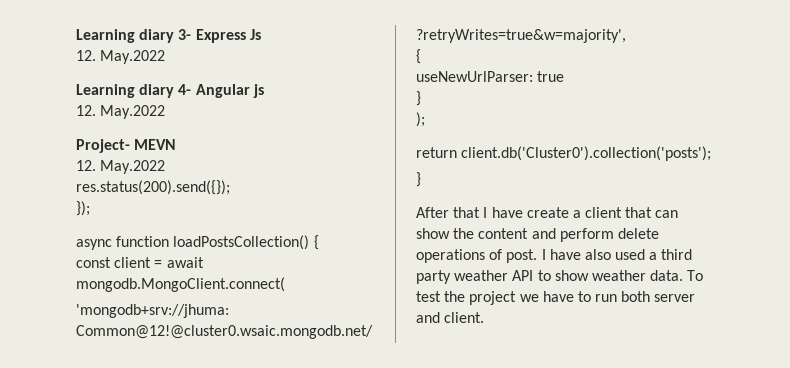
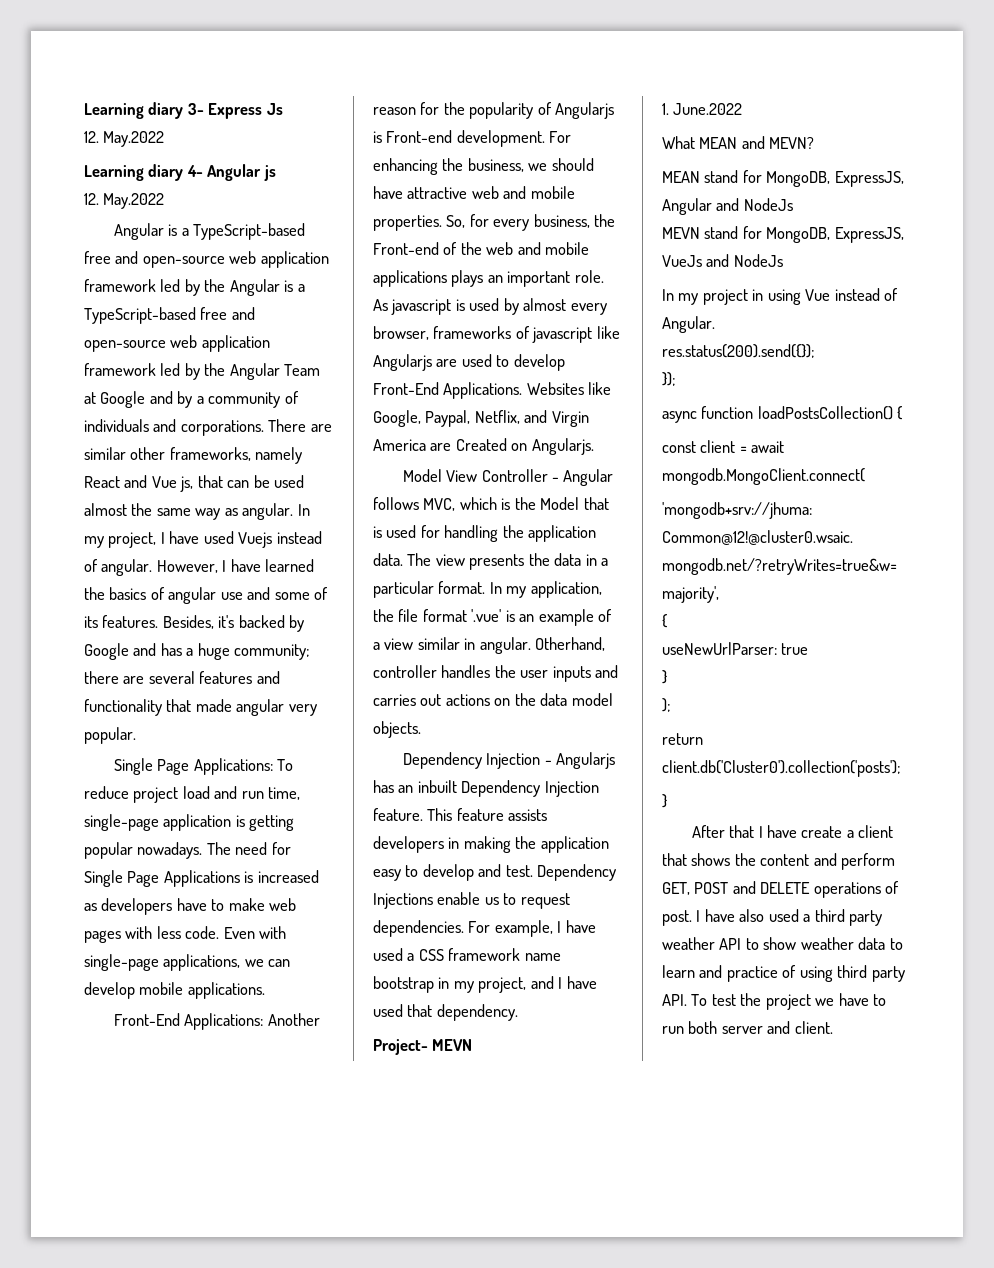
[76,139,177,153] [76,160,166,174] Project- MEVN // 12. May.2022 -> [113,223,305,240] [84,251,329,268] [84,279,305,296] [84,307,255,324] [84,335,270,352] [84,363,321,380] [84,391,299,408] [84,419,332,436] [84,447,303,464] [84,475,305,492] [84,503,310,520] [84,531,322,548] [84,559,315,576] [84,587,329,604] [84,615,305,632] [84,643,311,660] [84,671,280,684] [84,699,317,716] [84,727,136,744] [113,758,293,775] [84,786,301,803] [84,814,295,831] [84,842,291,859] [84,870,319,887] [84,898,297,915] [84,926,287,943] [84,954,291,971] [84,982,265,999] [113,1013,320,1030] [373,102,615,119] [373,130,572,147] [373,158,594,175] [373,186,575,199] [373,214,616,231] [373,242,590,255] [373,270,604,287] [373,298,607,315] [373,326,620,343] [373,354,565,371] [373,382,612,399] [373,410,589,427] [373,438,594,455] [402,469,614,486] [373,497,609,511] [373,525,597,542] [373,553,609,570] [373,581,602,598] [373,609,613,626] [373,637,606,654] [373,665,619,682] [373,693,613,706] [373,721,421,738] [402,752,615,769] [373,780,599,797] [373,808,548,821] [373,836,609,853] [373,864,617,881] [373,892,570,909] [373,920,596,937] [373,948,561,961] [373,976,597,993] [373,1004,518,1021] [373,1039,473,1055] [662,103,743,115] [662,136,815,149] [662,170,904,187] [662,198,793,215] [662,226,904,243] [662,254,783,267] [662,288,899,305] [662,316,715,333] Angular is a TypeScript-based free and open-source web application framework led by the Angular is a TypeScript-based free and open-source web application framework led by the Angular Team at Google and by a community of individuals and corporations. There are similar other frameworks, namely React and Vue js, that can be used almost the same way as angular. In my project, I have used Vuejs instead of angular. However, I have learned the basics of angular use and some of its features. Besides, it's backed by Google and has a huge community; there are several features and functionality that made angular very popular. // Single Page Applications: To reduce project load and run time, single-page application is getting popular nowadays. The need for Single Page Applications is increased as developers have to make web pages with less code. Even with single-page applications, we can develop mobile applications. // Front-End Applications: Another reason for the popularity of Angularjs is Front-end development. For enhancing the business, we should have attractive web and mobile properties. So, for every business, the Front-end of the web and mobile applications plays an important role. As javascript is used by almost every browser, frameworks of javascript like Angularjs are used to develop Front-End Applications. Websites like Google, Paypal, Netflix, and Virgin America are Created on Angularjs. // Model View Controller - Angular follows MVC, which is the Model that is used for handling the application data. The view presents the data in a particular format. In my application, the file format '.vue' is an example of a view similar in angular. Otherhand, controller handles the user inputs and carries out actions on the data model objects. // Dependency Injection - Angularjs has an inbuilt Dependency Injection feature. This feature assists developers in making the application easy to develop and test. Dependency Injections enable us to request dependencies. For example, I have used a CSS framework name bootstrap in my project, and I have used that dependency. // Project- MEVN // 1. June.2022 // What MEAN and MEVN? // MEAN stand for MongoDB, ExpressJS, Angular and NodeJs // MEVN stand for MongoDB, ExpressJS, VueJs and NodeJs // In my project in using Vue instead of Angular.
[655,210,679,218] [416,228,450,239] can show -> [691,853,731,866] shows
[617,228,659,239] delete -> [662,881,811,895] GET, POST and DELETE
[650,270,684,281] data. -> [858,937,903,950] [662,965,905,982] [662,994,687,1006] data to learn and practice of using third party API.

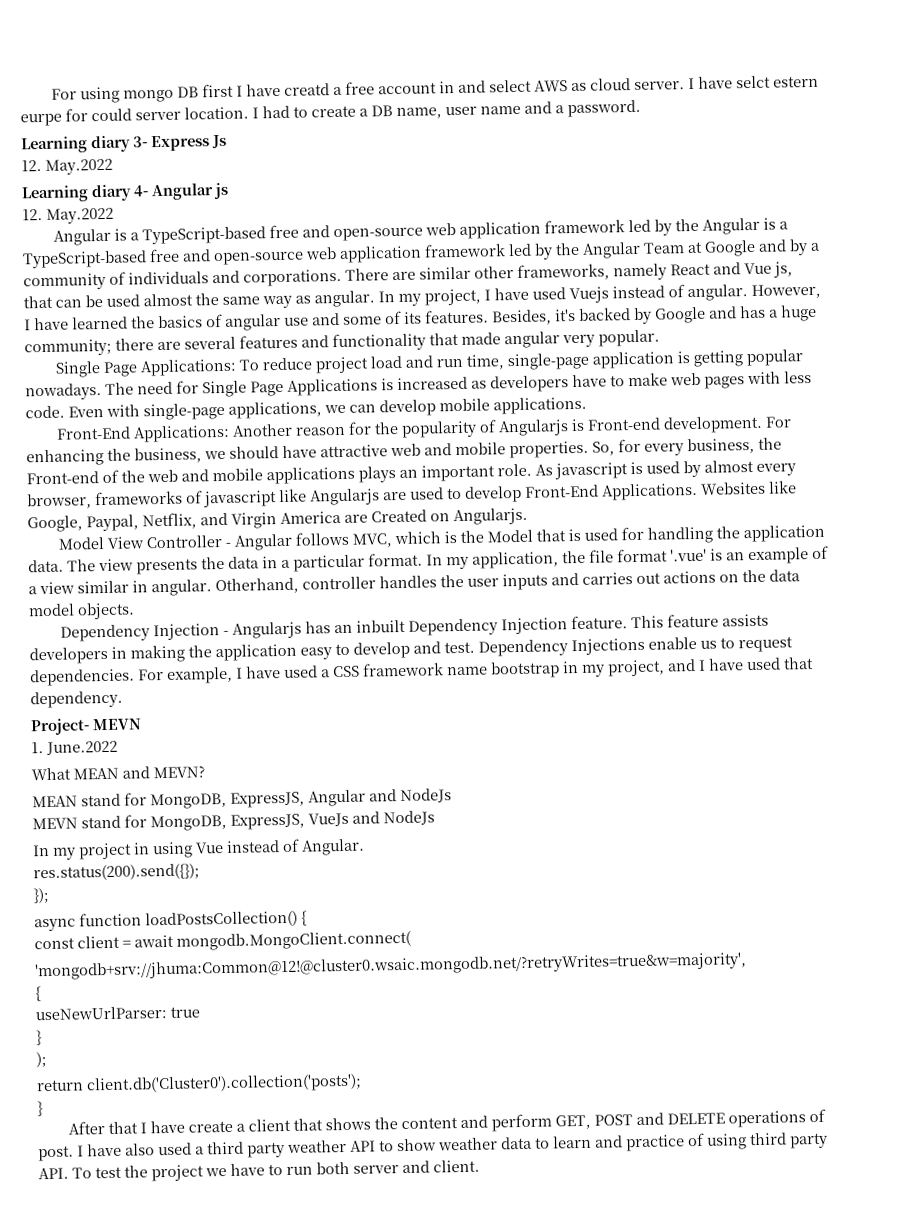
(84, 111) none -> [51,75,820,104] [20,99,641,127] For using mongo DB first I have creatd a free account in and select AWS as cloud server. I have selct estern eurpe for could server location. I had to create a DB name, user name and a password. //

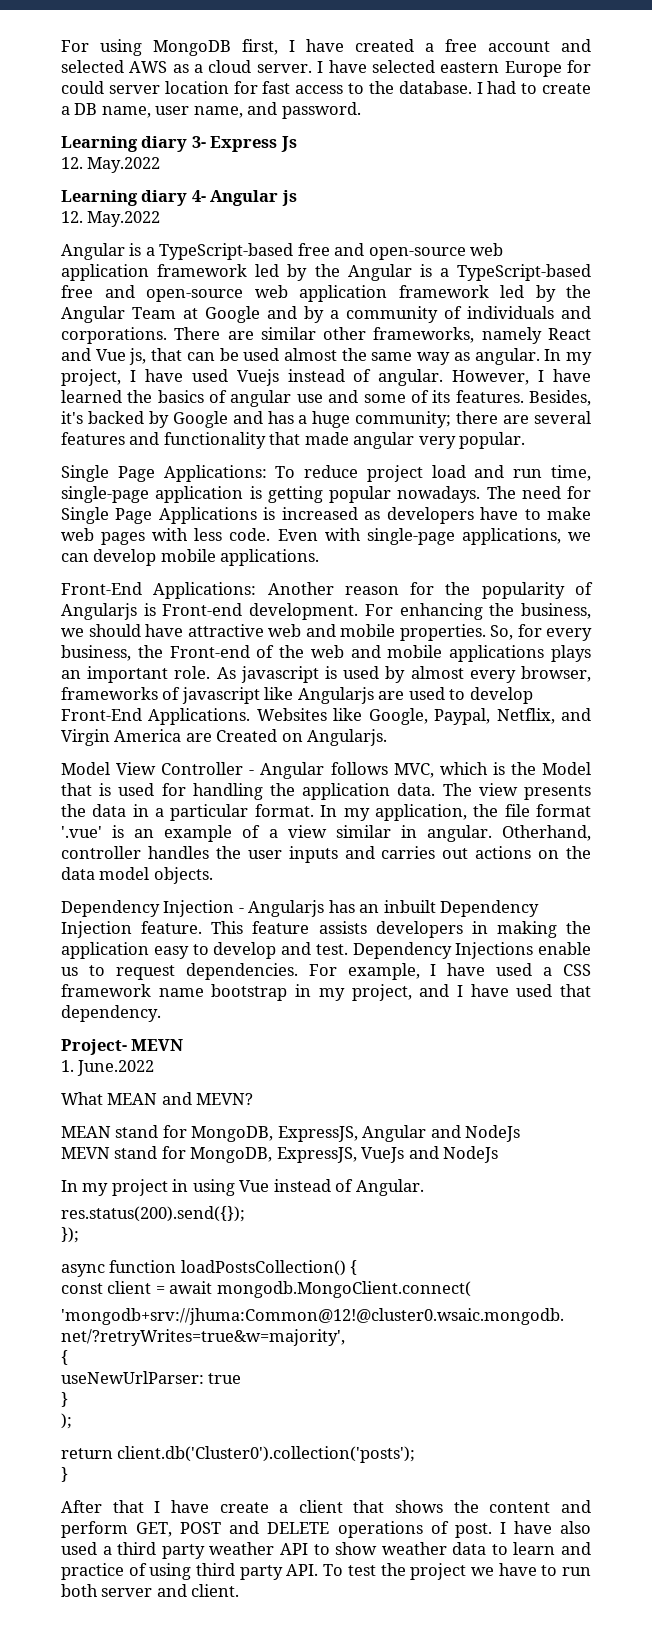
[123,83,331,103] mongo DB first I have creatd -> [153,39,414,56] MongoDB first, I have created
[439,79,533,94] in and select -> [561,39,591,52] [61,60,124,73] and selected
(588, 87) none -> [194,64,204,73] a
[736,75,820,89] [20,106,249,127] selct estern eurpe for could server location. -> [371,60,591,77] [61,81,472,94] selected eastern Europe for could server location for fast access to the database.
[480,101,564,115] name and a -> [193,102,278,118] name, and

